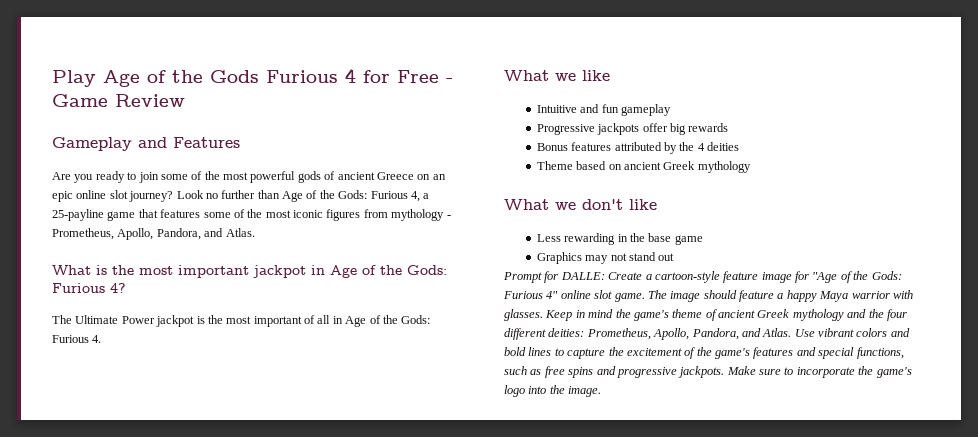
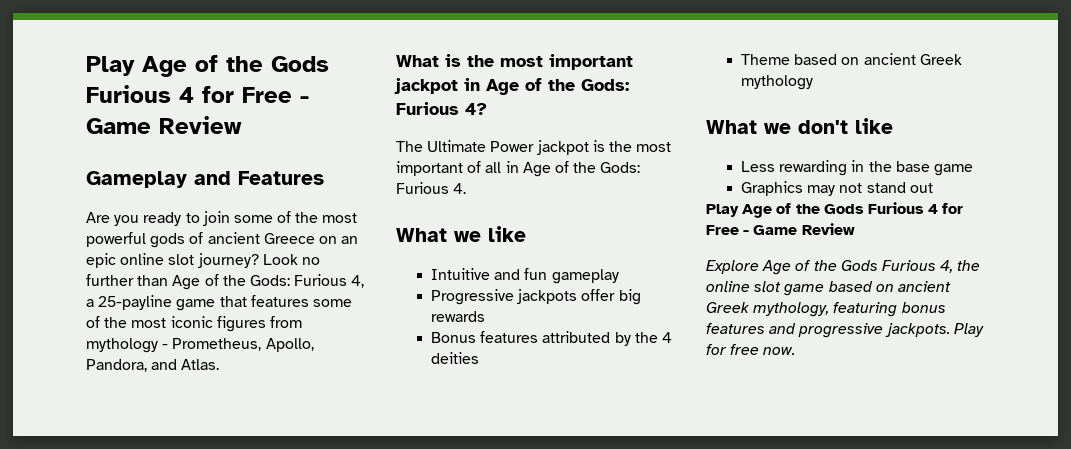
[503,271,902,283] [503,290,913,302] [504,309,907,321] [504,328,910,340] [504,347,904,359] [504,366,912,378] [504,385,602,397] Prompt for DALLE: Create a cartoon-style feature image for "Age of the Gods: Furious 4" online slot game. The image should feature a happy Maya warrior with glasses. Keep in mind the game's theme of ancient Greek mythology and the four different deities: Prometheus, Apollo, Pandora, and Atlas. Use vibrant colors and bold lines to capture the excitement of the game's features and special functions, such as free spins and progressive jackpots. Make sure to incorporate the game's logo into the image. -> [706,202,964,218] [706,223,855,235] [706,260,981,275] [706,281,951,296] [706,302,946,317] [706,323,984,338] [706,344,796,355] Play Age of the Gods Furious 4 for Free - Game Review // Explore Age of the Gods Furious 4, the online slot game based on ancient Greek mythology, featuring bonus features and progressive jackpots. Play for free now.

